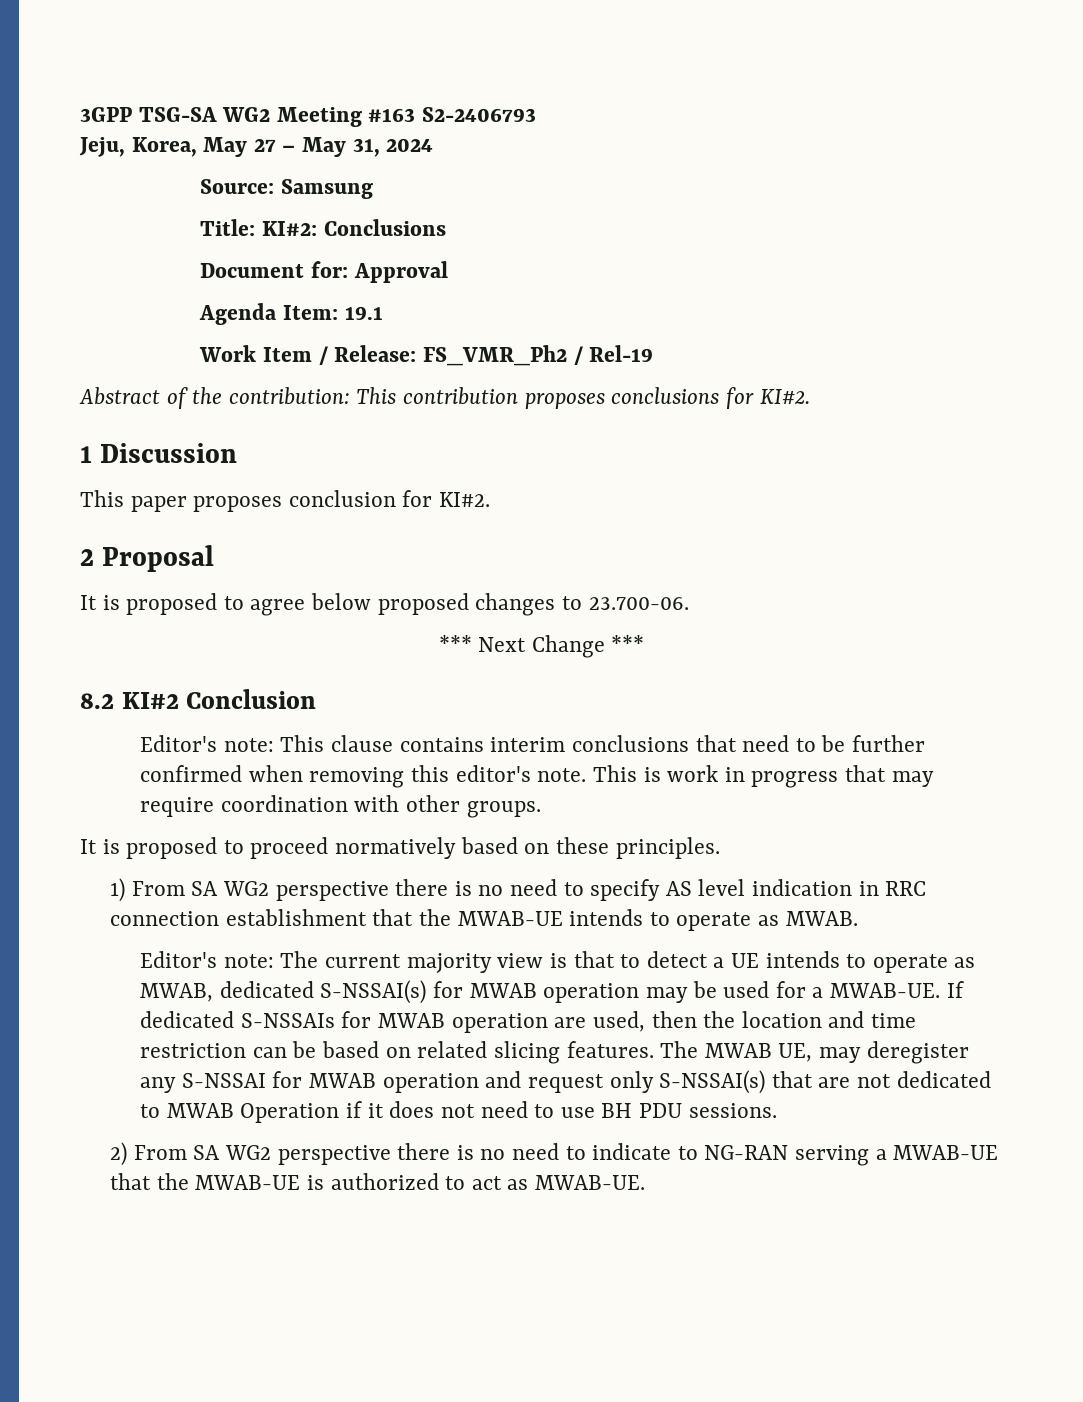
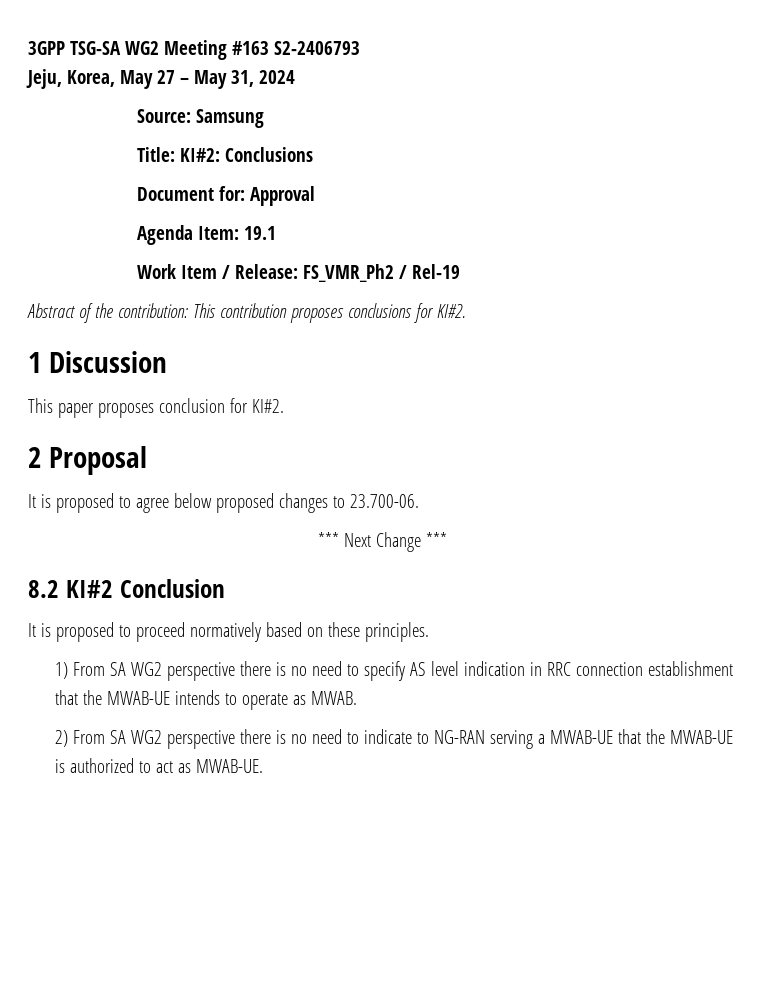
[140,735,925,752] [140,765,934,788] [140,795,541,818] // Editor's note: This clause contains interim conclusions that need to be further confirmed when removing this editor's note. This is work in progress that may require coordination with other groups. -> (225, 588) none
[140,951,976,973] [140,980,964,1004] [140,1011,916,1033] [140,1041,969,1064] [140,1070,991,1094] [140,1101,777,1123] // Editor's note: The current majority view is that to detect a UE intends to operate as MWAB, dedicated S-NSSAI(s) for MWAB operation may be used for a MWAB-UE. If dedicated S-NSSAIs for MWAB operation are used, then the location and time restriction can be based on related slicing features. The MWAB UE, may deregister any S-NSSAI for MWAB operation and request only S-NSSAI(s) that are not dedicated to MWAB Operation if it does not need to use BH PDU sessions. -> (358, 698) none

